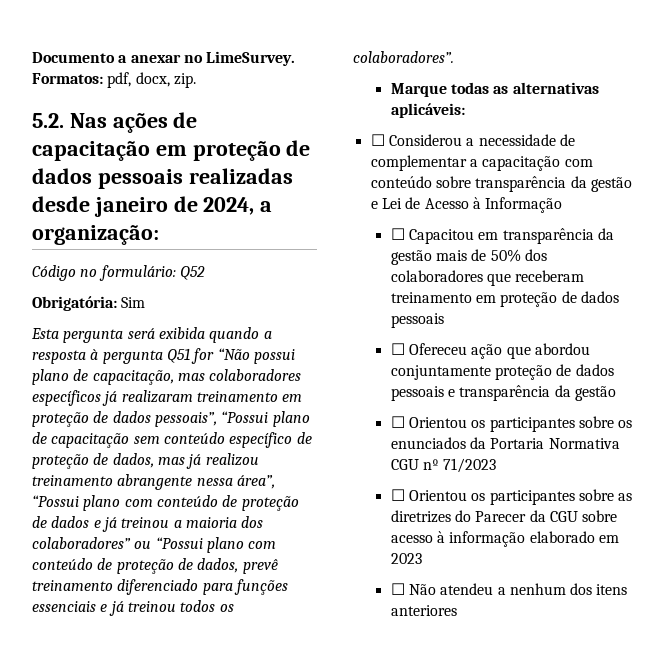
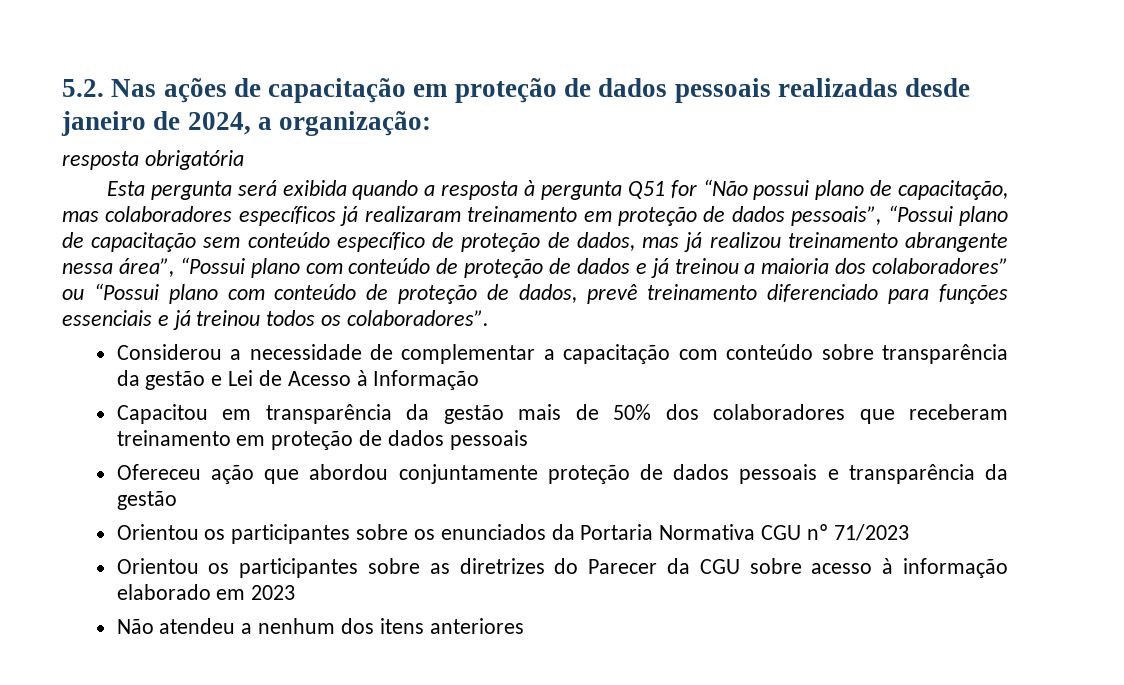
[32,51,296,66] [32,72,196,88] Documento a anexar no LimeSurvey. Formatos: pdf, docx, zip. // -> (62, 88) none
[32,265,205,281] [32,296,146,311] Código no formulário: Q52 // Obrigatória: Sim -> [62,150,244,170] resposta obrigatória
[390,82,599,97] [390,103,465,118] [370,134,385,146] Marque todas as alternativas aplicáveis: // ☐ -> (489, 318) none
[390,228,405,240] ☐ -> (480, 380) none
[390,343,405,355] ☐ -> (528, 440) none
[390,416,405,428] ☐ -> (177, 500) none
[390,489,405,501] ☐ -> (909, 532) none
[390,583,405,595] ☐ -> (296, 592) none

